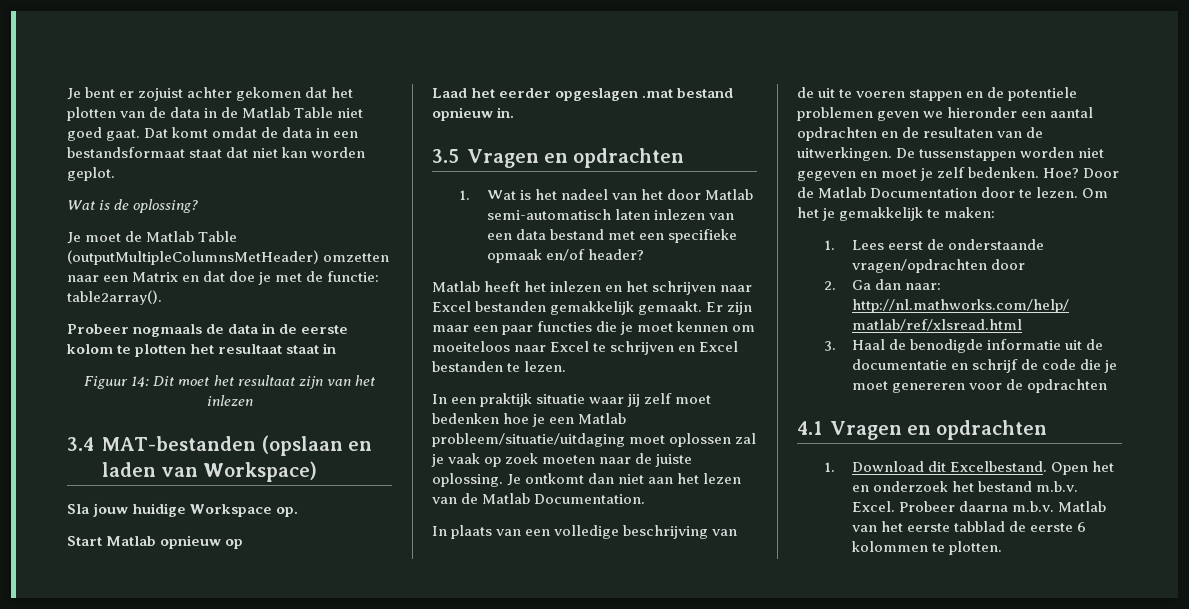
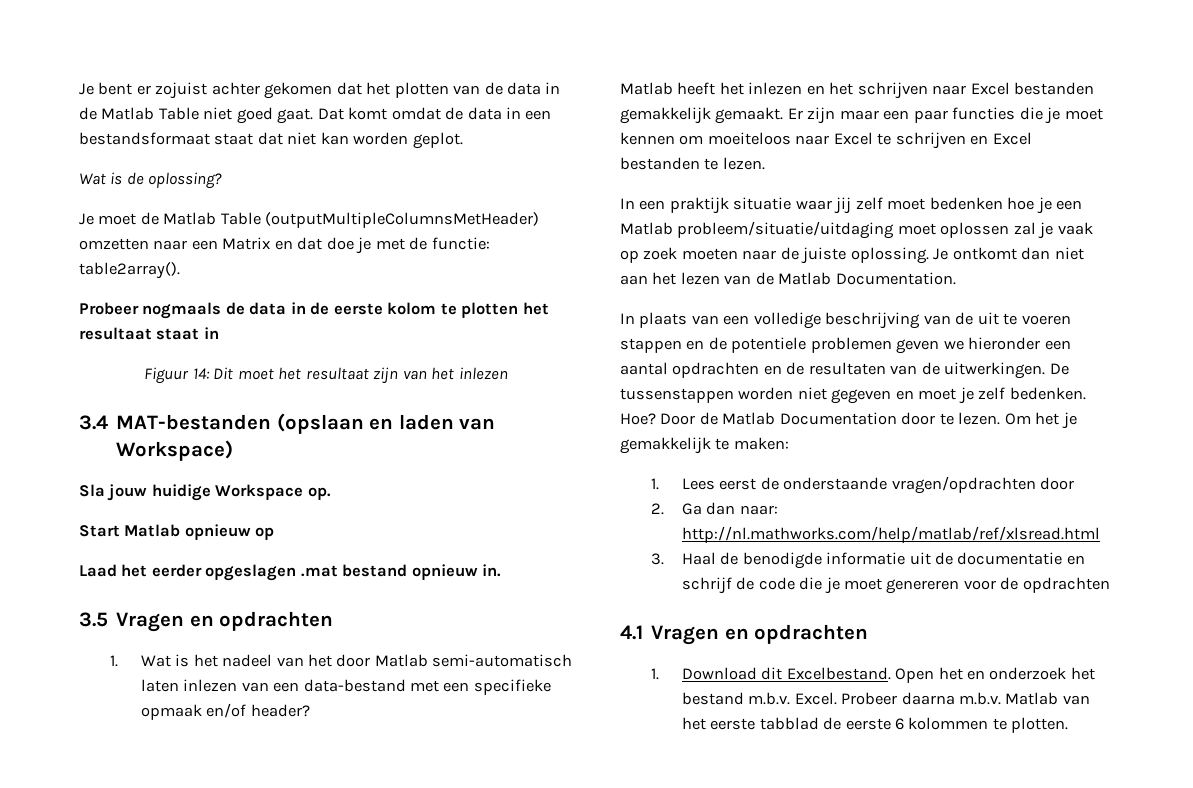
[515,229,604,240] data bestand -> [303,679,406,692] data-bestand

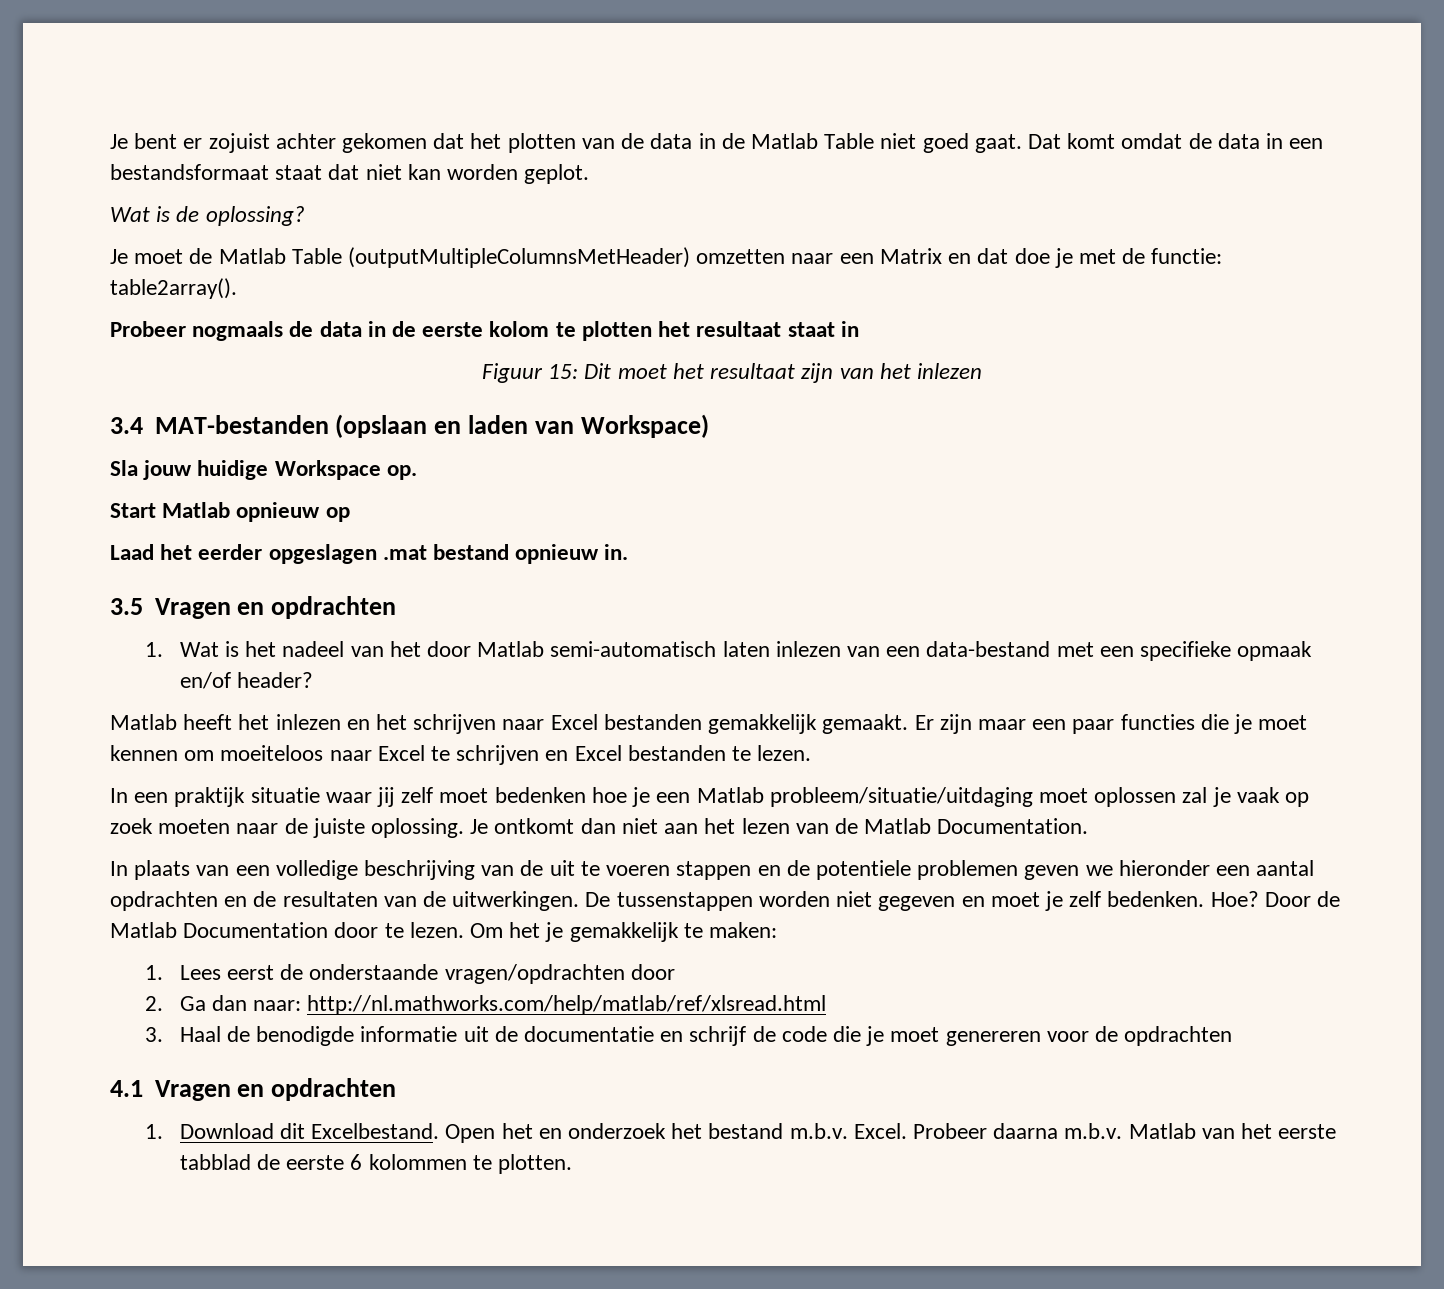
[192,368,210,379] 14: -> [548,364,579,379] 15:

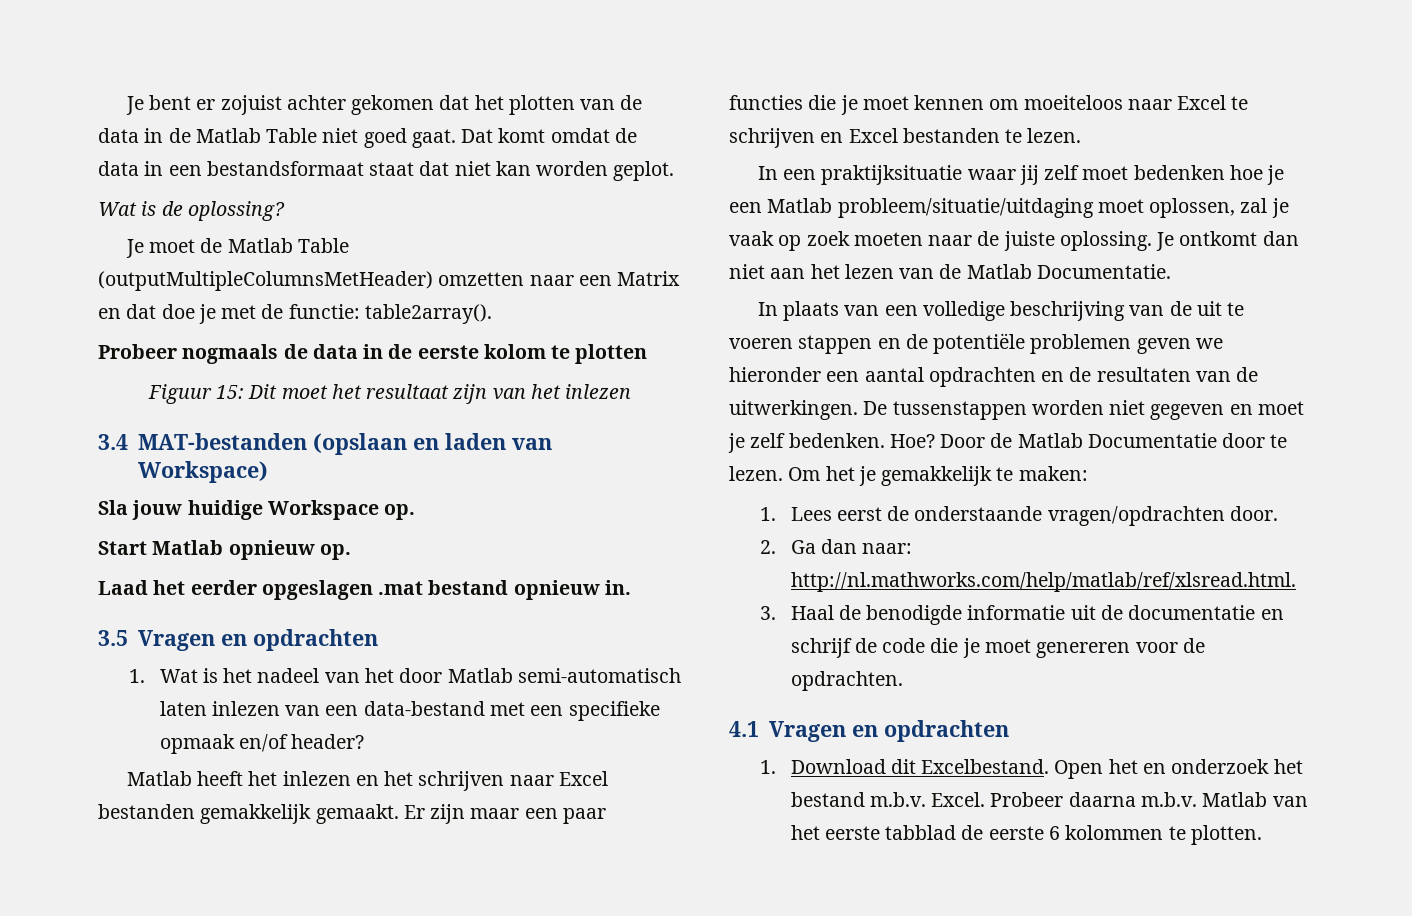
[658,321,859,337] het resultaat staat in -> (648, 354) none
[325,507,350,522] op -> [319,544,351,560] op.
[174,787,320,807] praktijk situatie -> [821,165,963,185] praktijksituatie
[1094,787,1177,807] oplossen -> [1149,198,1236,218] oplossen,
[937,818,1089,834] Documentation. -> [1036,264,1171,279] Documentatie.
[815,860,911,880] potentiele -> [933,333,1026,354] potentiële
[183,922,329,938] Documentation -> [1087,433,1217,448] Documentatie
[630,964,675,980] door -> [1230,506,1279,521] door.
[307,995,827,1015] http://nl.mathworks.com/help/matlab/ref/xlsread.html -> [790,572,1296,592] http://nl.mathworks.com/help/matlab/ref/xlsread.html.
[1124,1026,1233,1046] opdrachten -> [790,671,903,691] opdrachten.

